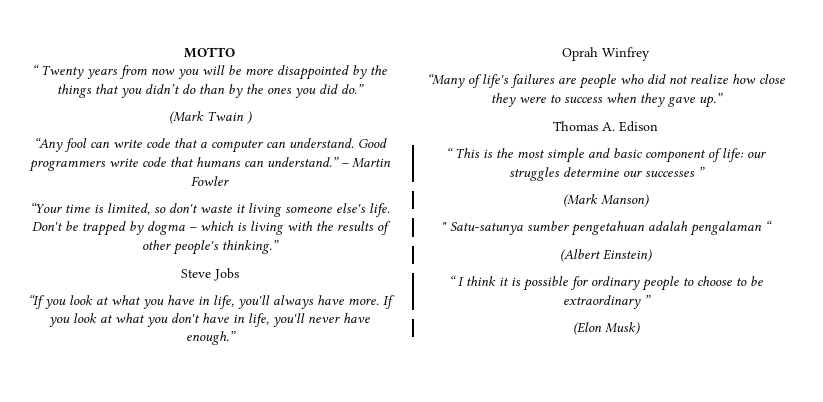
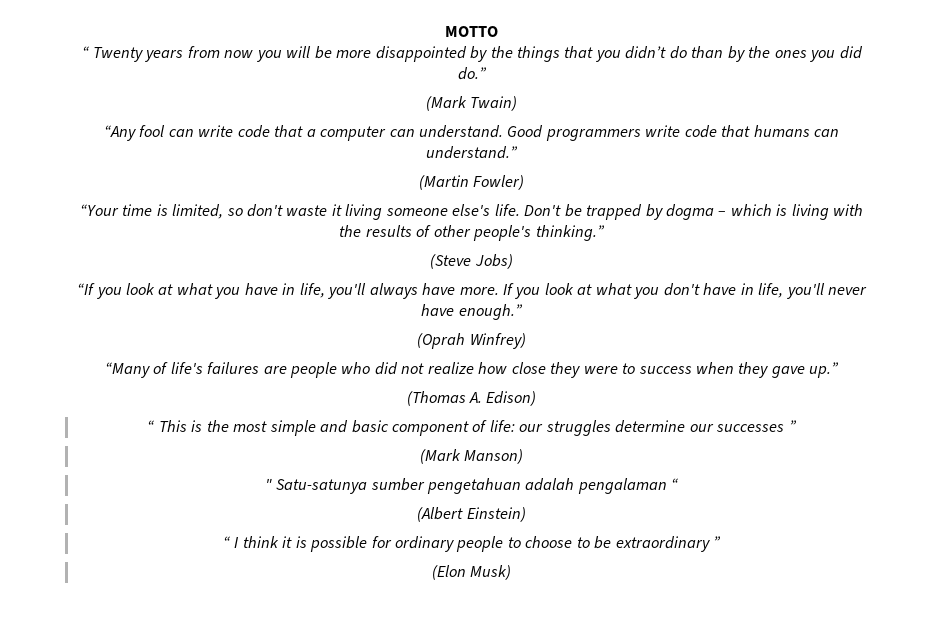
[206,111,252,124] Twain ) -> [470,96,518,111] Twain)
[340,158,391,168] [191,176,229,186] – Martin Fowler -> [418,175,525,190] // (Martin Fowler)
[180,268,239,281] Steve Jobs -> [430,254,513,269] (Steve Jobs)
[562,47,650,61] Oprah Winfrey -> [417,333,526,349] (Oprah Winfrey)
[553,121,658,132] Thomas A. Edison -> [406,391,537,406] (Thomas A. Edison)

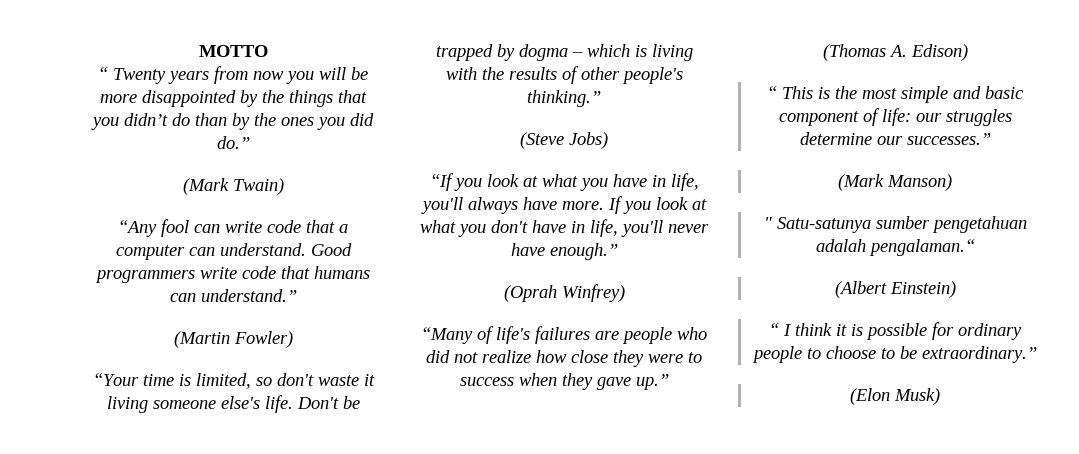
[716,420,796,432] successes ” -> [906,133,991,145] successes.”
[577,478,680,494] pengalaman “ -> [868,239,975,256] pengalaman.“
[615,536,721,552] extraordinary ” -> [921,346,1037,363] extraordinary.”

